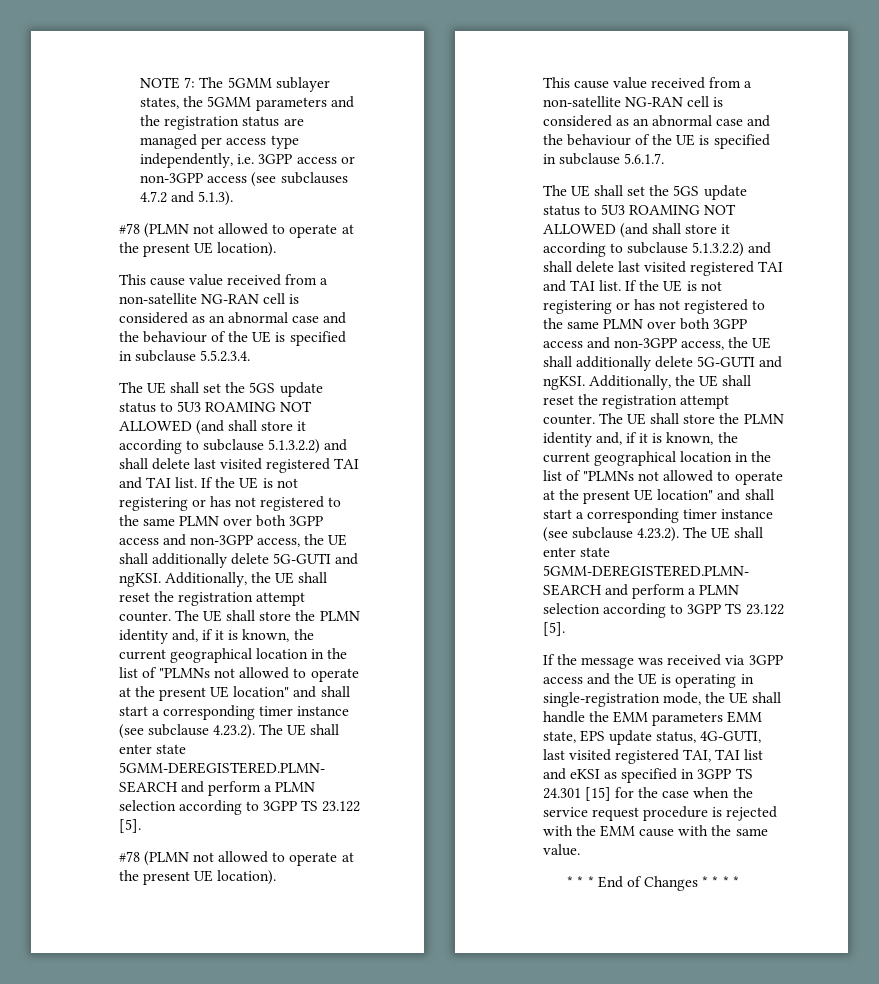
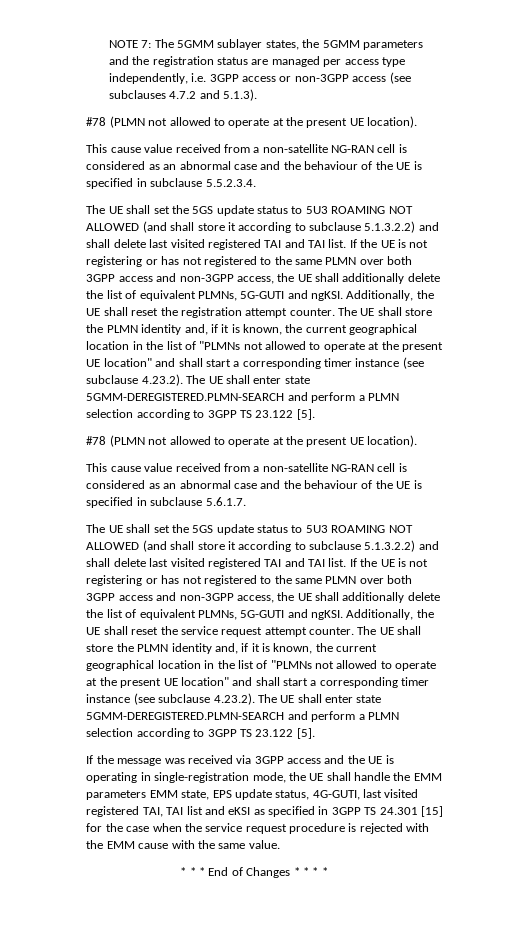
(269, 559) none -> [86,290,237,301] the list of equivalent PLMNs,
[697,356,783,368] [542,375,752,390] [542,394,677,409] 5G-GUTI and ngKSI. Additionally, the UE shall reset the registration -> [86,609,434,620] [86,626,263,637] the list of equivalent PLMNs, 5G-GUTI and ngKSI. Additionally, the UE shall reset the service request

